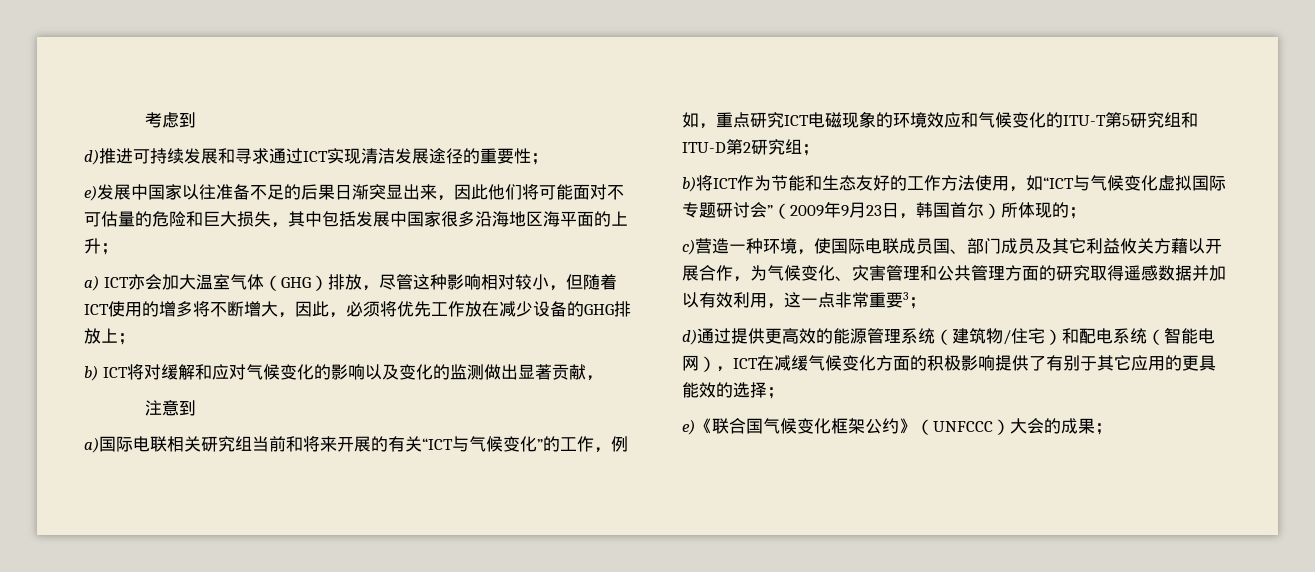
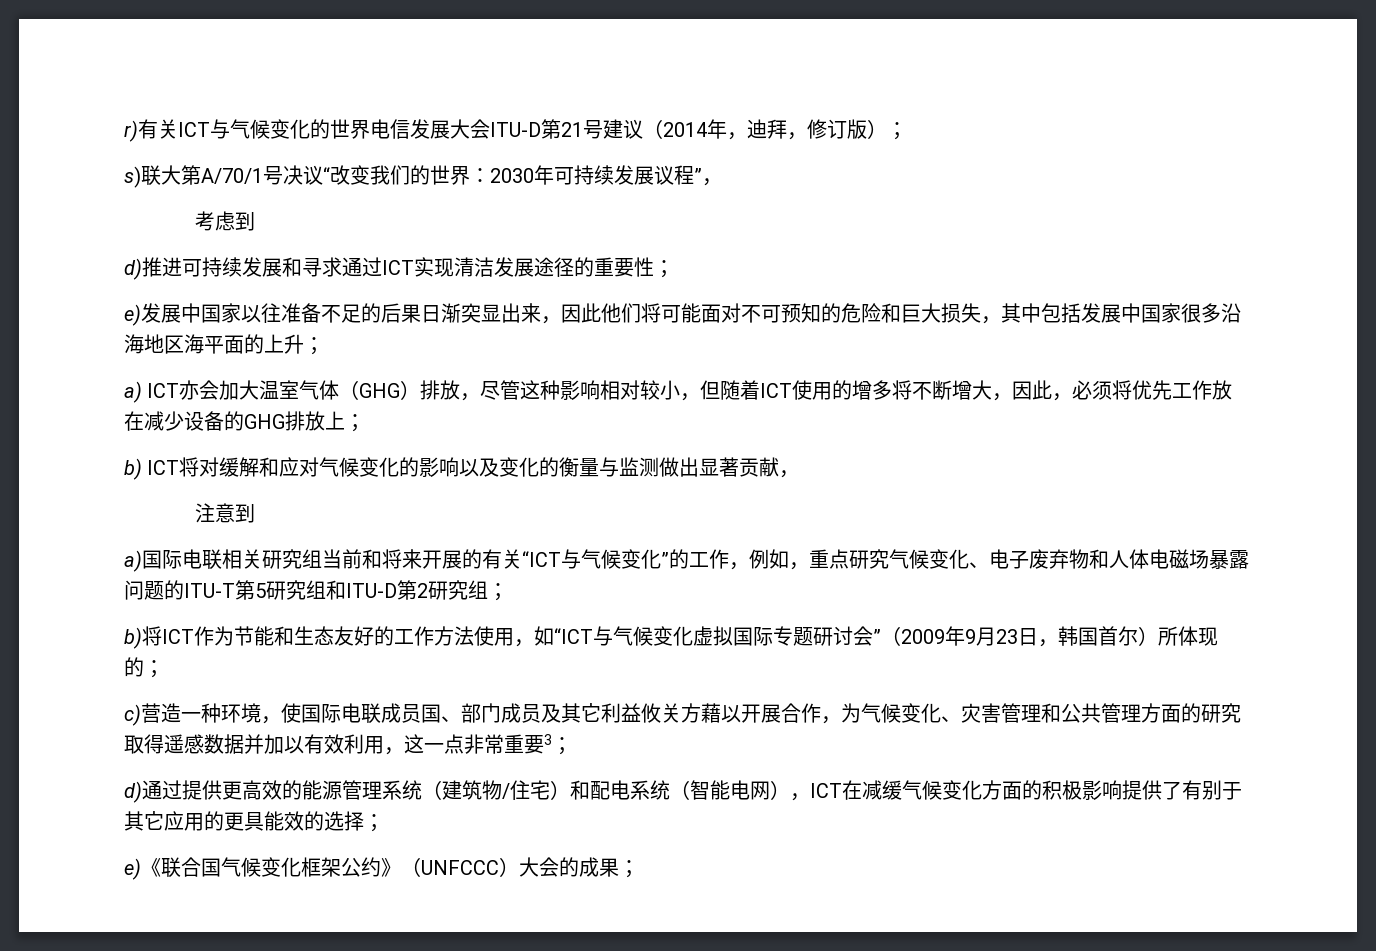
(144, 120) none -> [124,119,907,142] [124,165,722,188] r)有关ICT与气候变化的世界电信发展大会ITU-D第21号建议（2014年，迪拜，修订版）； // s)联大第A/70/1号决议“改变我们的世界：2030年可持续发展议程”， //
[101,211,135,227] 估量 -> [781,303,821,323] 预知
(450, 372) none -> [559,457,620,477] 衡量与
[784,111,1046,128] ICT电磁现象的环境效应和气候变化 -> [889,549,1249,569] [124,580,164,600] 气候变化、电子废弃物和人体电磁场暴露问题

